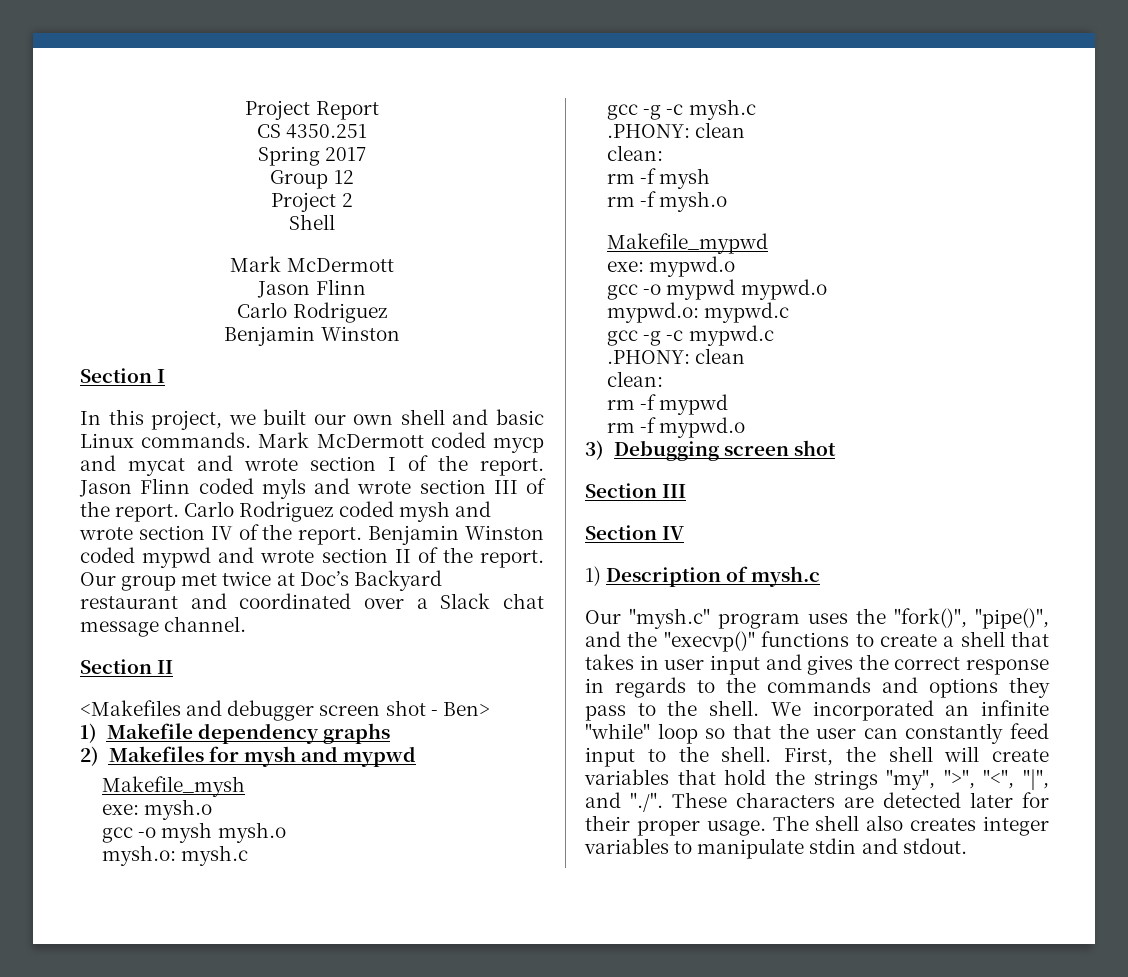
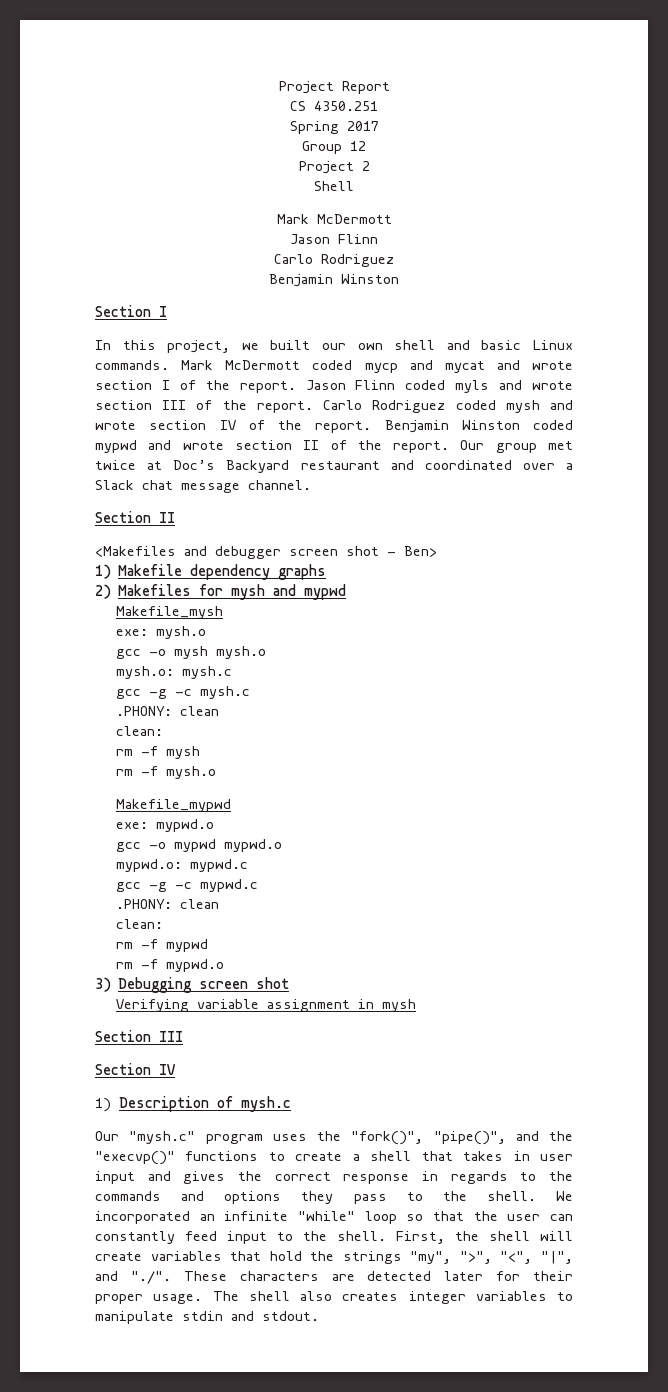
(836, 448) none -> [115,999,416,1012] // Verifying variable assignment in mysh

